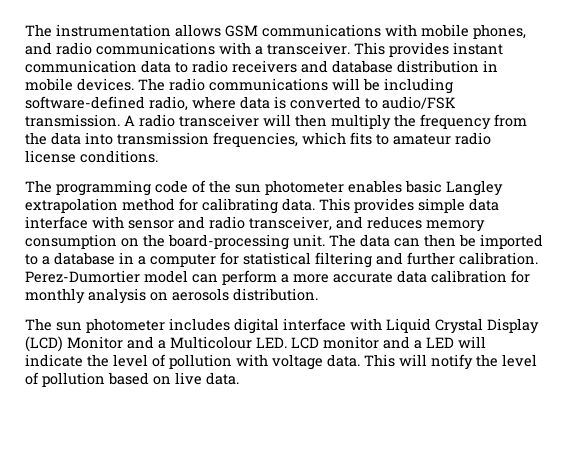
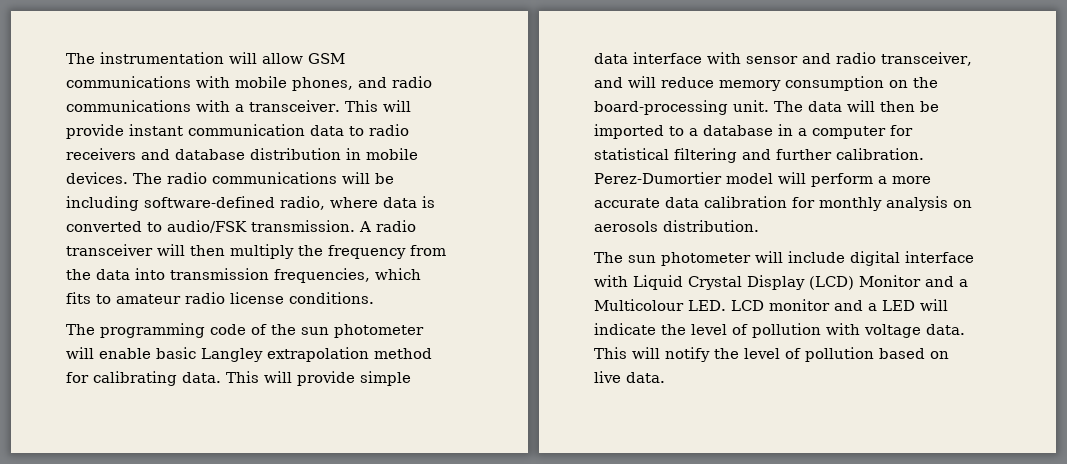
[175,24,221,37] allows -> [229,52,303,64] will allow
[389,42,449,57] provides -> [382,100,411,112] [66,124,124,139] will provide
[348,180,402,193] enables -> [66,347,151,359] will enable
[354,198,414,213] provides -> [264,371,355,386] will provide
[367,216,422,229] reduces -> [628,76,714,88] will reduce
[394,238,420,247] can -> [847,100,875,112] will
[192,274,218,283] can -> [778,172,806,184] will
[169,318,230,331] includes -> [755,251,845,263] will include

